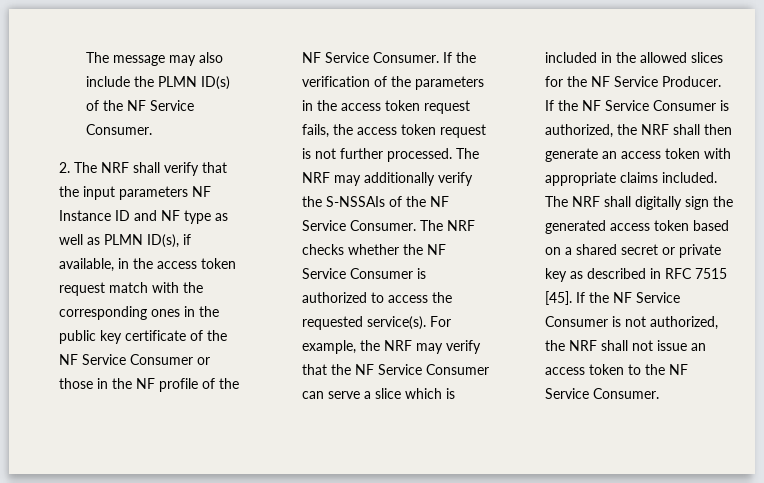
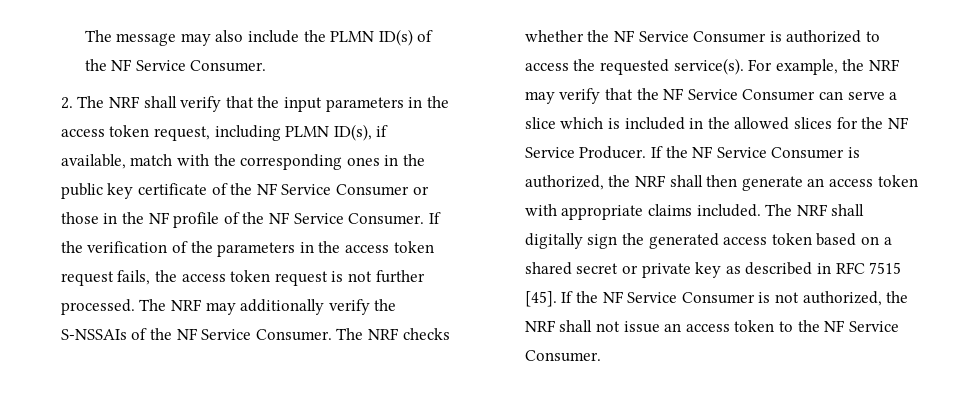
[191,186,211,197] [58,210,228,224] [58,234,191,248] [58,258,236,272] [58,282,105,296] NF Instance ID and NF type as well as PLMN ID(s), if available, in the access token request -> [408,96,449,108] [60,124,389,141] [60,154,126,169] in the access token request, including PLMN ID(s), if available,

